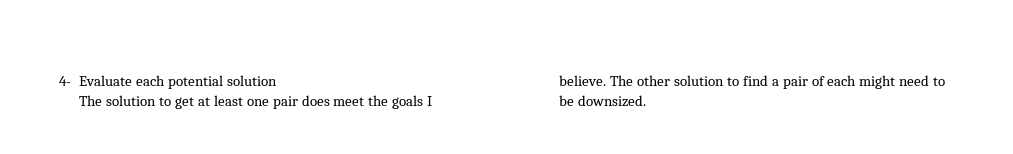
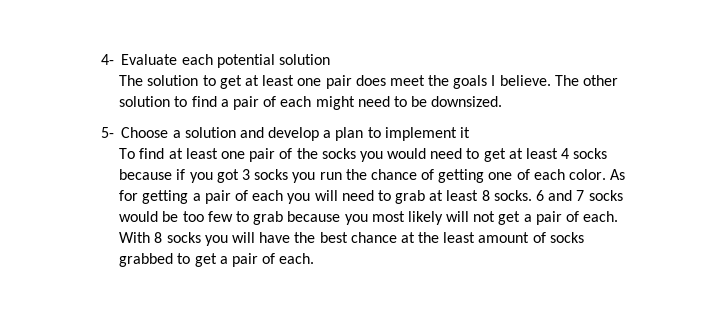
(647, 101) none -> [100,127,471,141] [119,148,608,162] [119,169,626,183] [119,190,623,204] [119,211,619,225] [119,232,584,246] [119,253,315,267] // 5- Choose a solution and develop a plan to implement it // To find at least one pair of the socks you would need to get at least 4 socks because if you got 3 socks you run the chance of getting one of each color. As for getting a pair of each you will need to grab at least 8 socks. 6 and 7 socks would be too few to grab because you most likely will not get a pair of each. With 8 socks you will have the best chance at the least amount of socks grabbed to get a pair of each.

